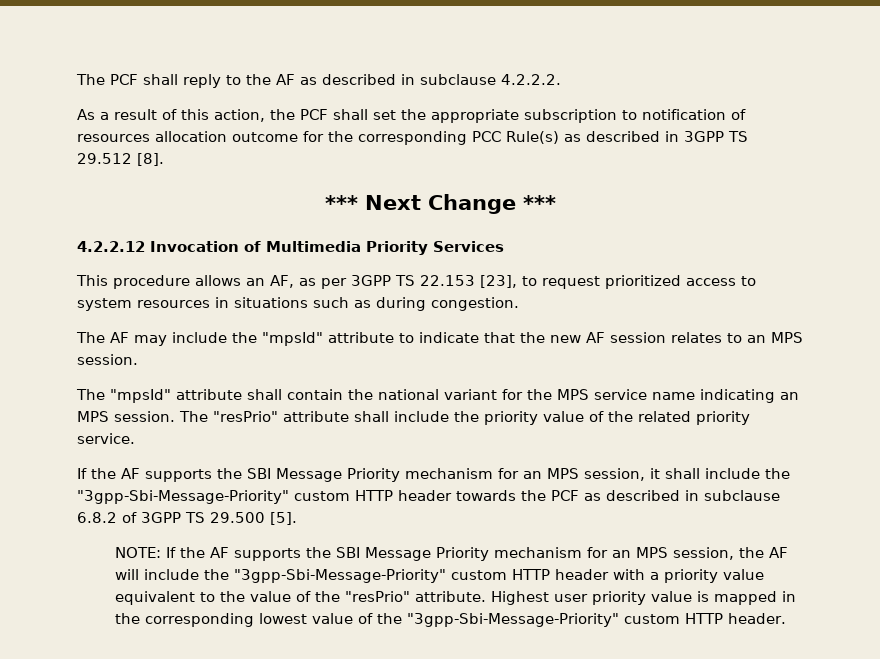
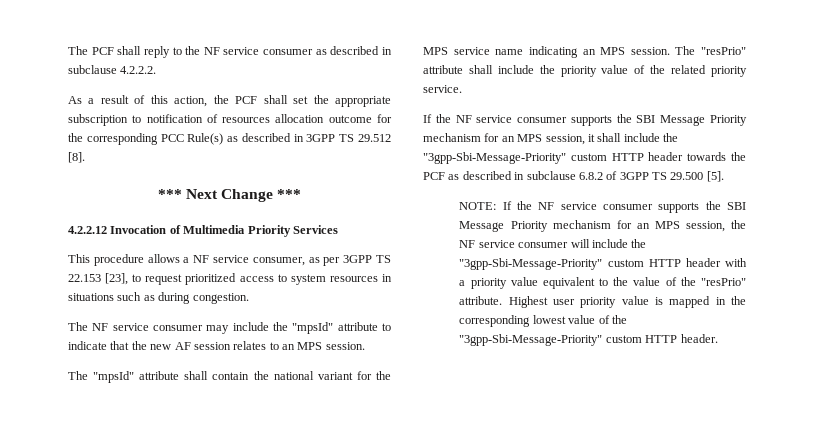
[276,74,295,85] AF -> [203,47,314,55] NF service consumer
[246,275,294,288] an AF, -> [183,255,305,266] a NF service consumer,
[110,332,129,343] AF -> [92,323,203,331] NF service consumer
[121,468,140,479] AF -> [455,115,568,123] NF service consumer
[209,547,229,558] AF -> [538,202,654,210] NF service consumer
[768,547,788,558] AF -> [459,240,569,248] NF service consumer

